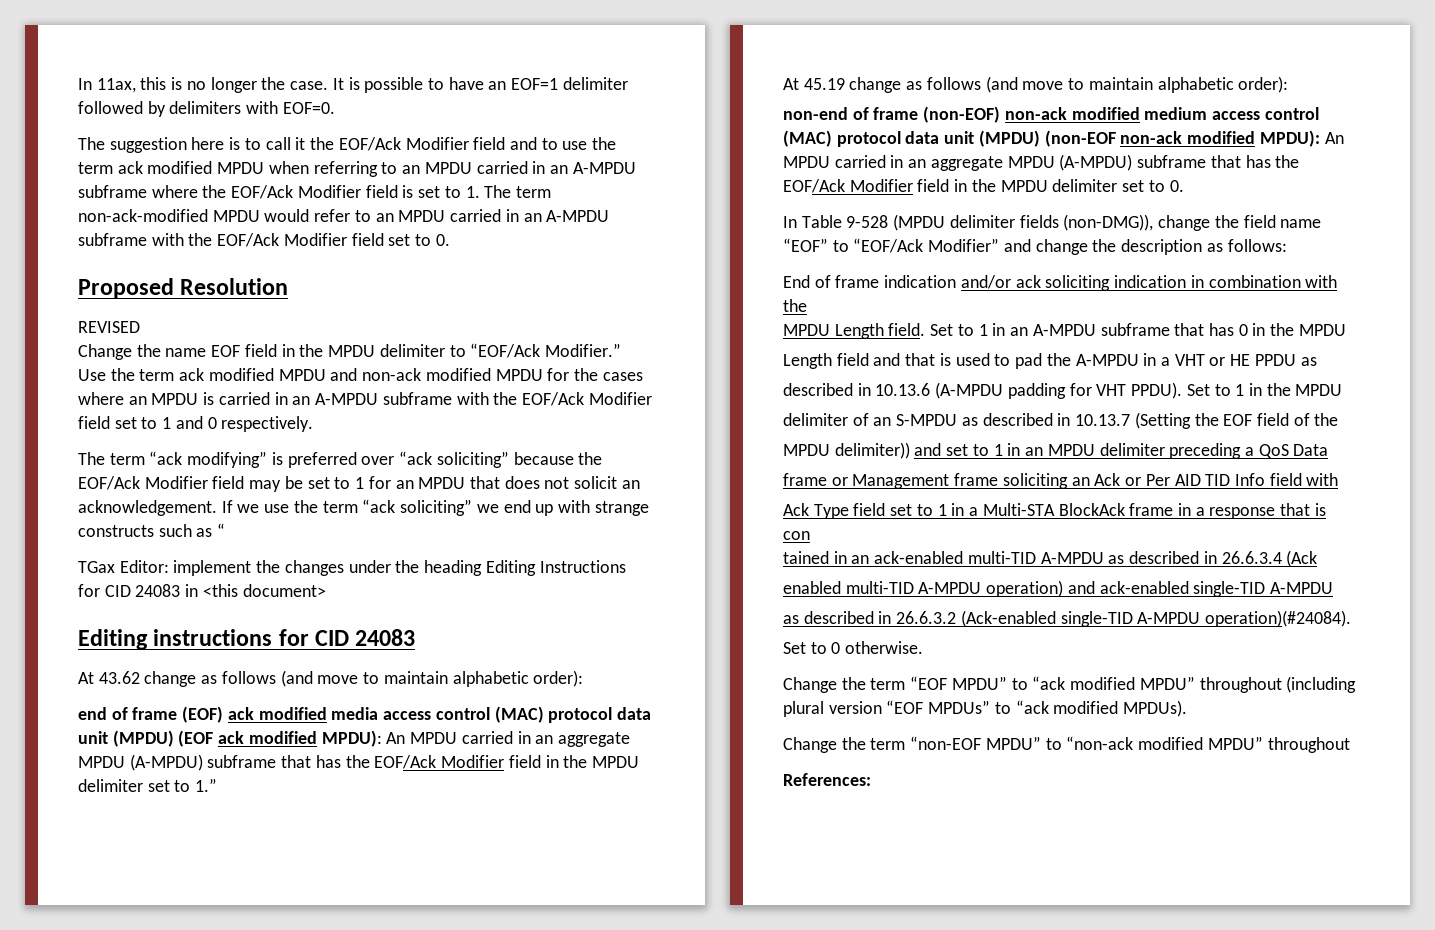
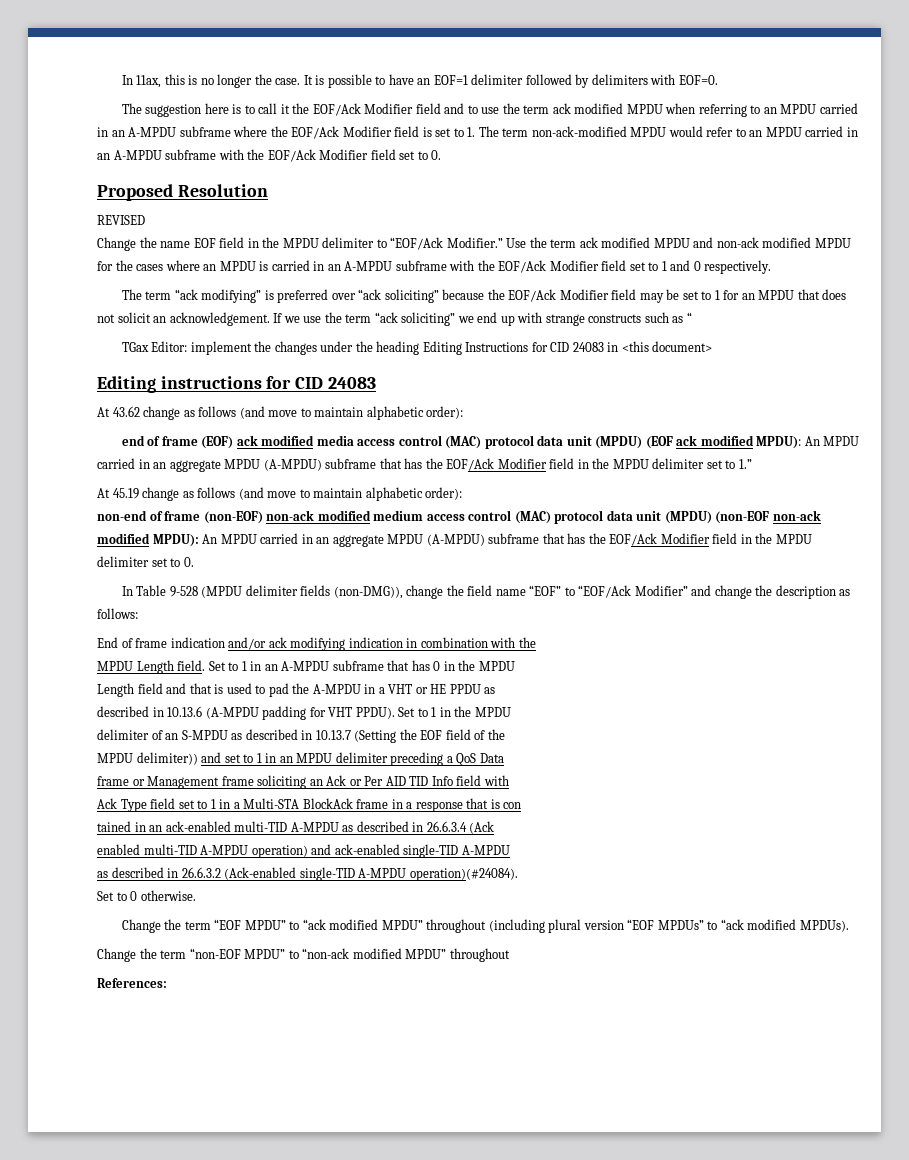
[1045,275,1111,291] soliciting -> [290,637,346,651] modifying

